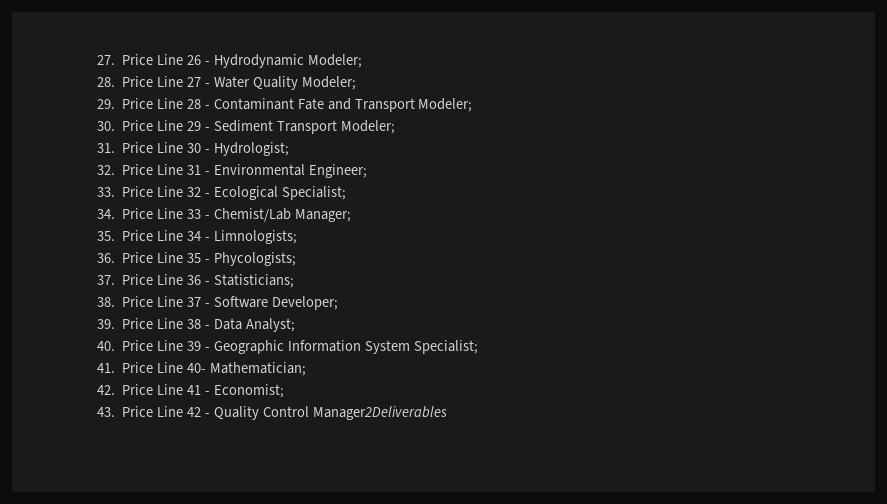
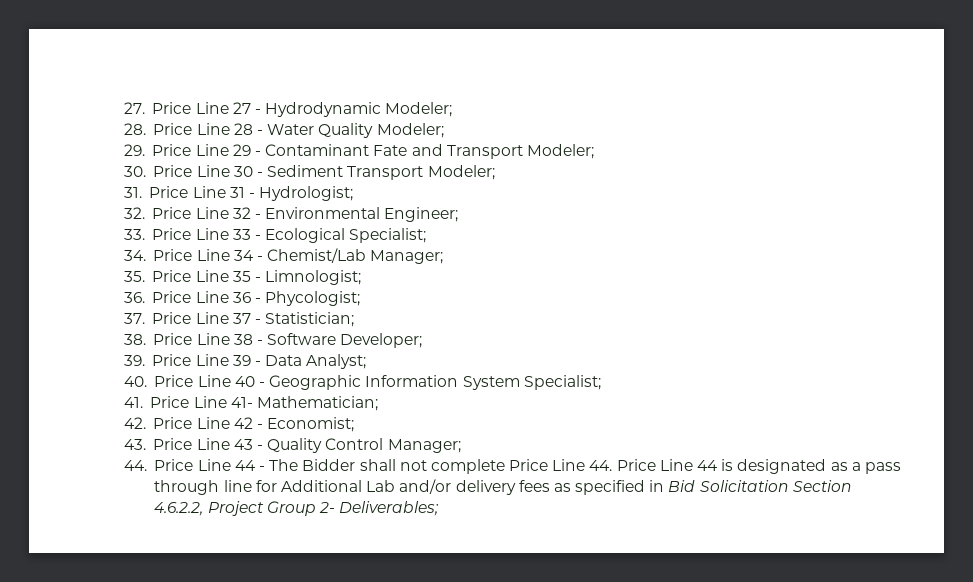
[186,55,201,65] 26 -> [232,102,251,114] 27
[186,77,201,87] 27 -> [233,123,253,135] 28
[186,99,201,109] 28 -> [232,144,251,156] 29
[186,121,201,131] 29 -> [233,166,253,177] 30
[186,143,201,153] 30 -> [229,187,245,198] 31
[186,165,201,175] 31 -> [232,207,251,219] 32
[186,187,201,197] 32 -> [232,229,251,240] 33
[186,209,201,219] 33 -> [233,250,254,261] 34
[186,230,297,244] [96,252,296,266] [96,275,115,285] 34 - Limnologists; // 36. Price Line 35 - Phycologists; // 37. -> [232,270,362,285] [123,292,145,303] 35 - Limnologist; // 36.
[213,274,294,288] [96,297,115,307] Statisticians; // 38. -> [265,291,361,306] [123,313,145,324] Phycologist; // 37.
(210, 305) none -> [265,312,355,327] [123,333,263,345] Statistician; // 38. Price Line 38 -
[186,319,201,329] 38 -> [232,355,251,366] 39
[186,341,201,351] 39 -> [234,376,255,387] 40
[186,363,206,373] 40- -> [230,397,253,408] 41-
[186,385,201,395] 41 -> [233,417,253,429] 42
[186,407,201,417] 42 -> [233,439,253,450] 43
[312,406,447,420] Manager2Deliverables -> [387,439,461,453] [123,459,901,474] [154,479,852,495] [154,501,440,516] Manager; // 44. Price Line 44 - The Bidder shall not complete Price Line 44. Price Line 44 is designated as a pass through line for Additional Lab and/or delivery fees as specified in Bid Solicitation Section 4.6.2.2, Project Group 2- Deliverables;

